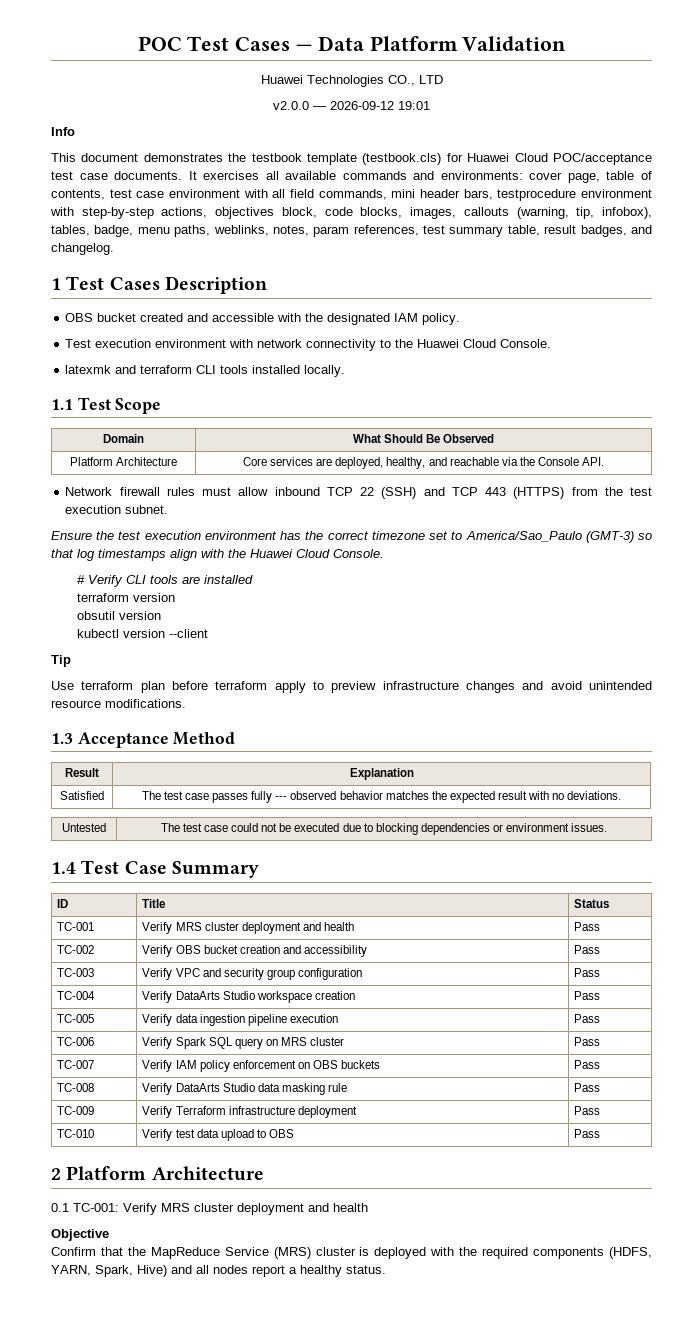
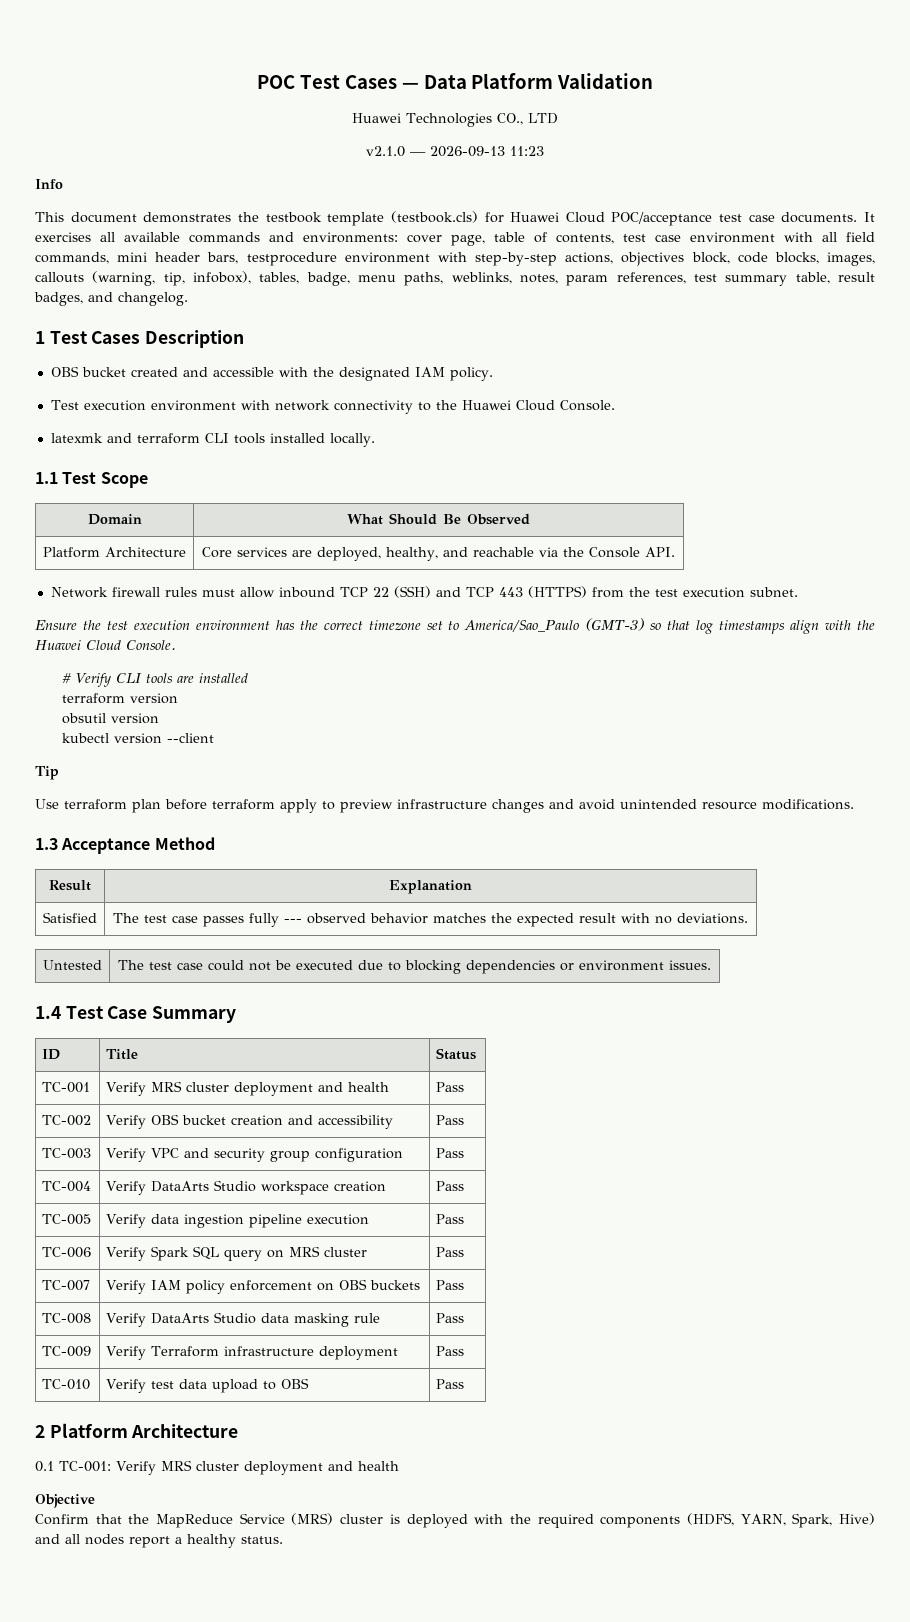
[273,101,430,110] v2.0.0 — 2026-09-12 19:01 -> [366,146,544,157] v2.1.0 — 2026-09-13 11:23

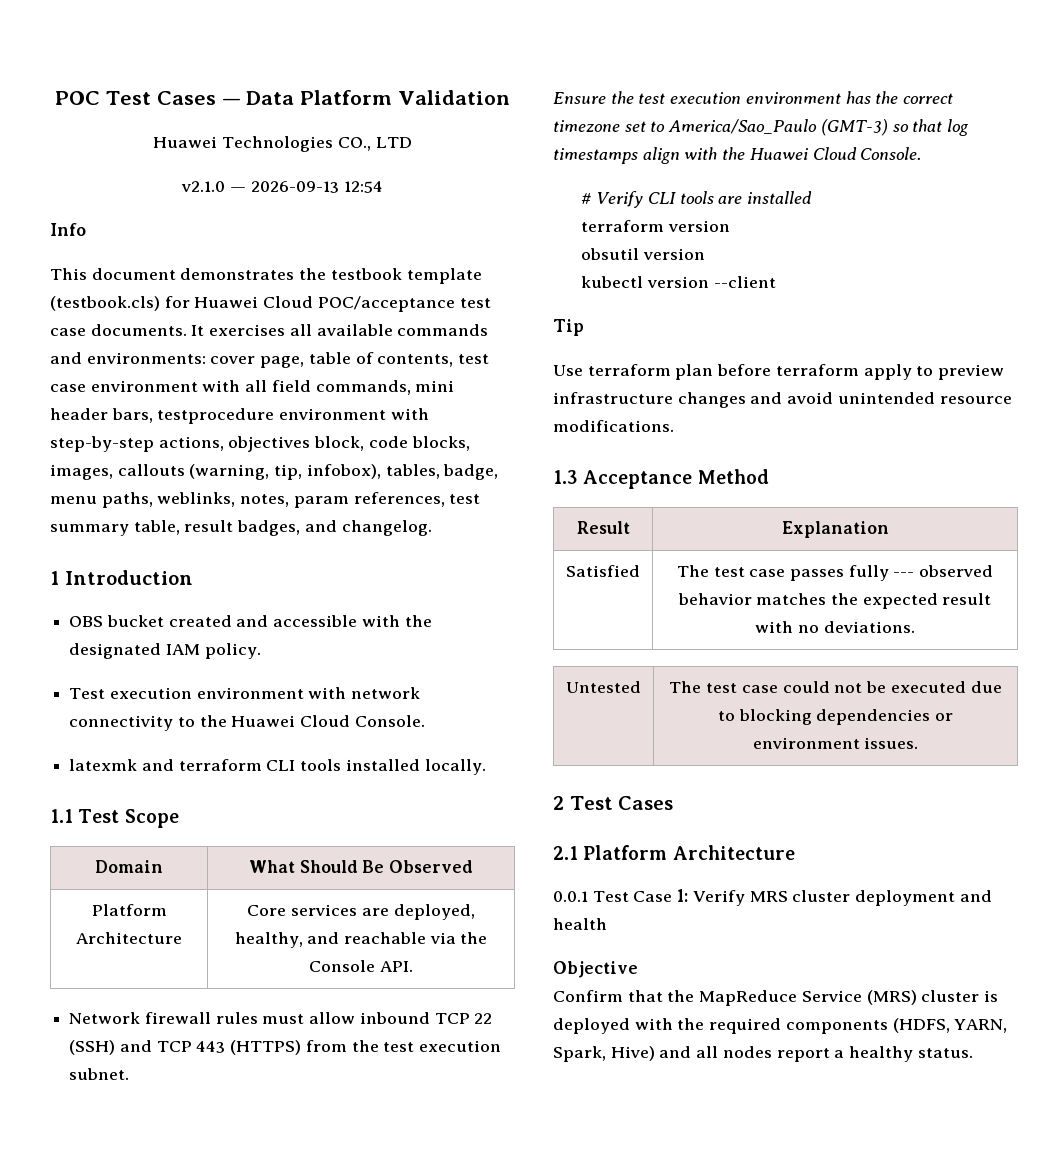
[510,146,544,156] 11:23 -> [343,181,383,193] 12:54
[49,330,245,348] Test Cases Description -> [64,570,193,585] Introduction
[35,1006,237,1023] [42,1049,61,1060] [106,1049,139,1060] [436,1048,477,1060] [42,1082,91,1093] [106,1081,390,1096] [436,1082,465,1092] [42,1115,92,1126] [106,1114,394,1129] [436,1115,465,1125] [42,1148,92,1159] [106,1148,404,1162] [436,1148,465,1158] [42,1181,92,1192] [106,1180,387,1195] [436,1181,465,1191] [42,1214,92,1225] [106,1214,370,1228] [436,1214,465,1224] [42,1247,92,1258] [106,1246,368,1261] [436,1247,465,1257] [42,1280,91,1291] [106,1279,421,1294] [436,1280,465,1290] [42,1313,92,1324] [106,1312,381,1327] [436,1313,465,1323] [42,1346,92,1357] [106,1346,399,1360] [436,1346,465,1356] [42,1379,91,1390] [106,1378,310,1393] [436,1379,465,1389] [35,1423,239,1438] [35,1461,111,1472] 1.4 Test Case Summary // ID | Title | Status // TC-001 | Verify MRS cluster deployment and health | Pass // TC-002 | Verify OBS bucket creation and accessibility | Pass // TC-003 | Verify VPC and security group configuration | Pass // TC-004 | Verify DataArts Studio workspace creation | Pass // TC-005 | Verify data ingestion pipeline execution | Pass // TC-006 | Verify Spark SQL query on MRS cluster | Pass // TC-007 | Verify IAM policy enforcement on OBS buckets | Pass // TC-008 | Verify DataArts Studio data masking rule | Pass // TC-009 | Verify Terraform infrastructure deployment | Pass // TC-010 | Verify test data upload to OBS | Pass // 2 Platform Architecture // 0.1 TC-001: -> [553,796,674,810] [553,845,795,860] [553,889,689,902] 2 Test Cases // 2.1 Platform Architecture // 0.0.1 Test Case 1:

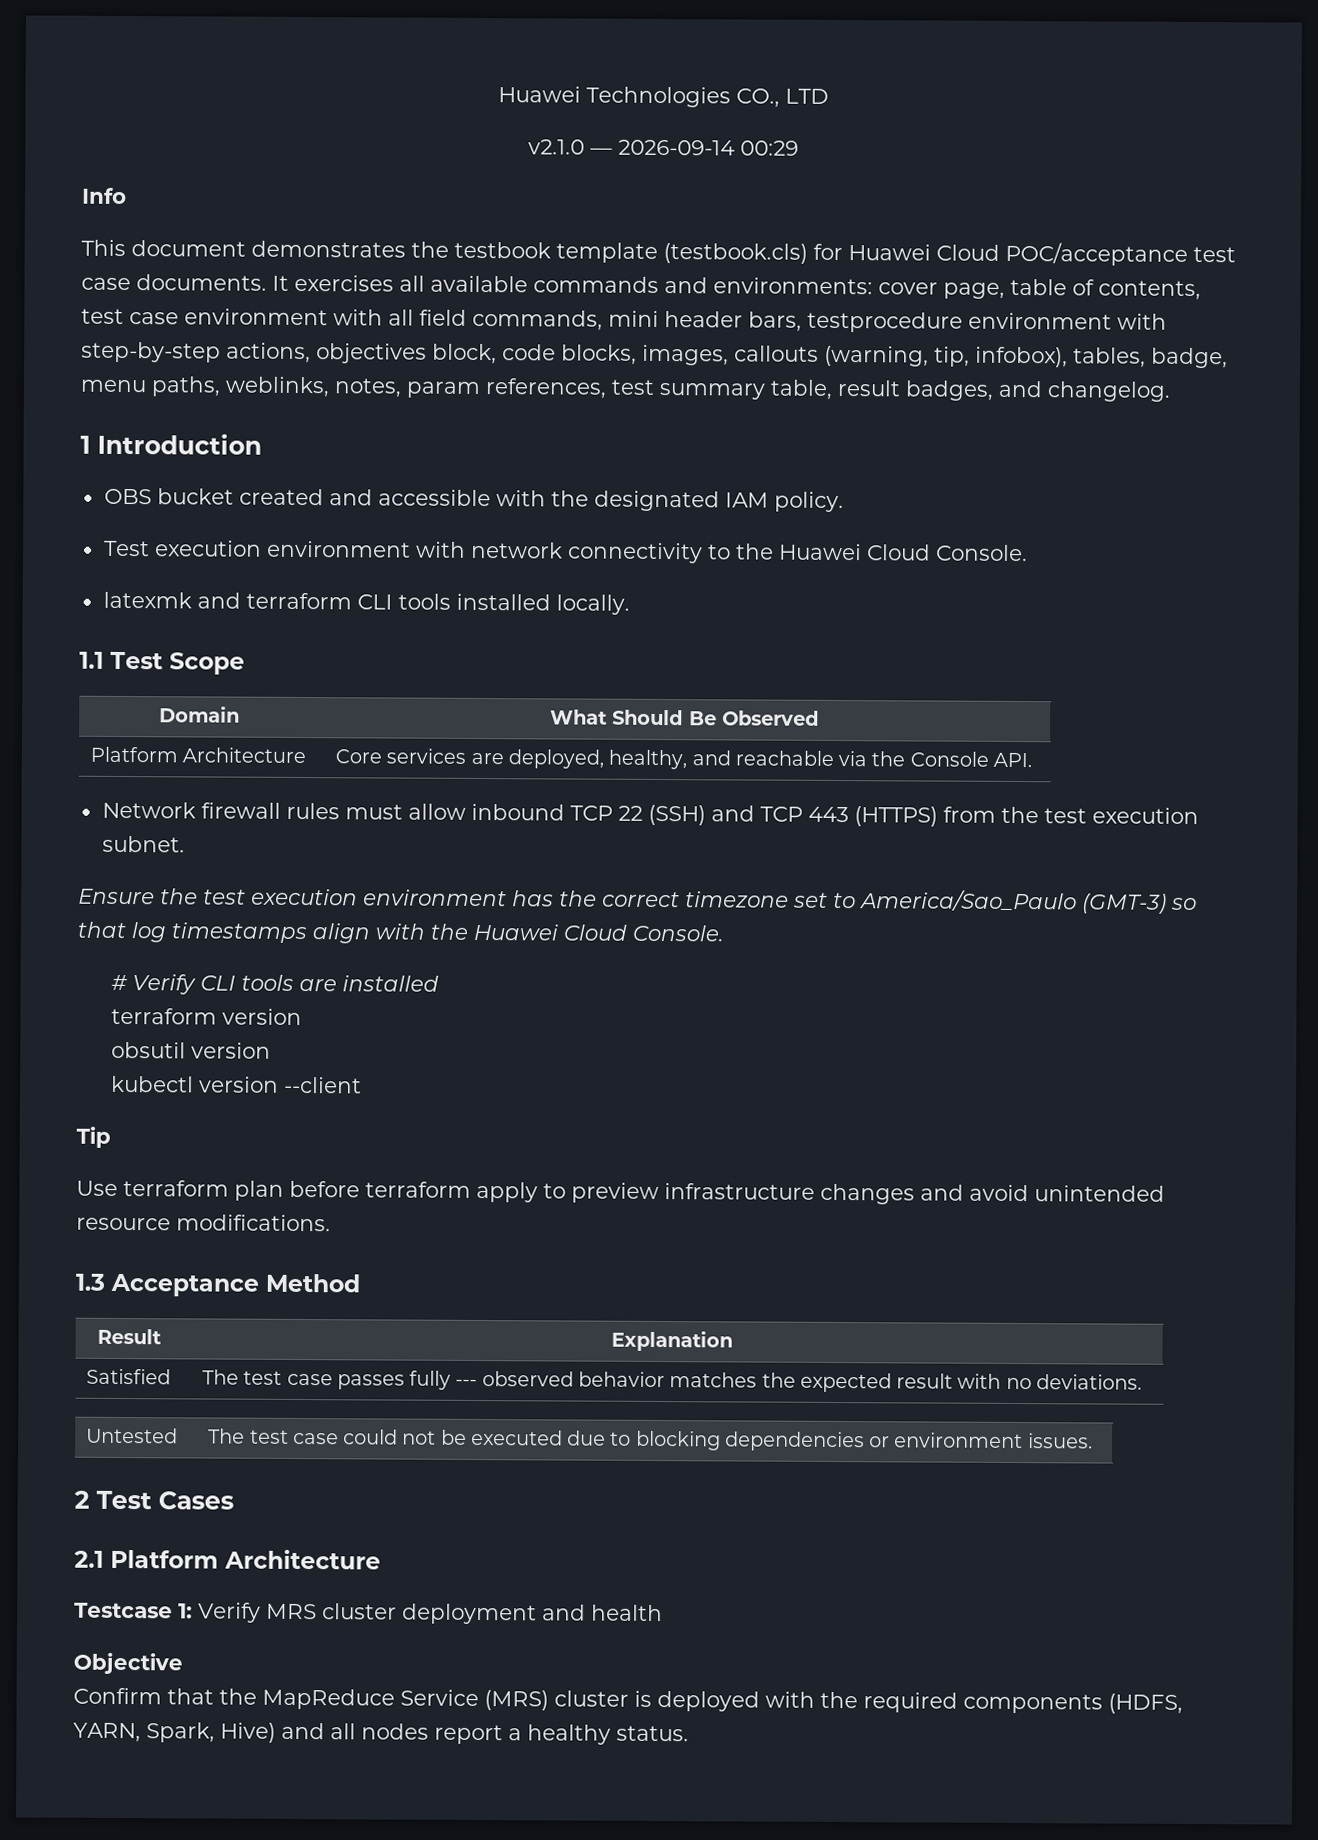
[55,90,510,105] POC Test Cases — Data Platform Validation // -> (498, 94) none
[250,181,383,193] 2026-09-13 12:54 -> [618,139,799,156] 2026-09-14 00:29
[553,891,673,902] 0.0.1 Test Case -> [74,1602,173,1619] Testcase

